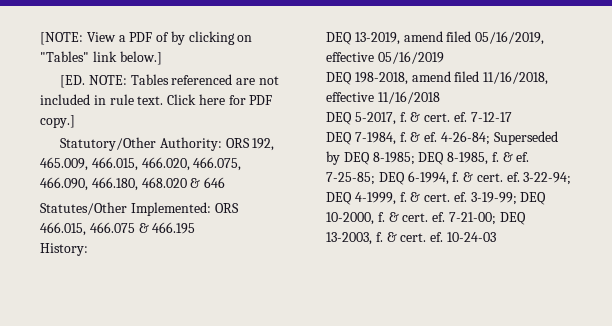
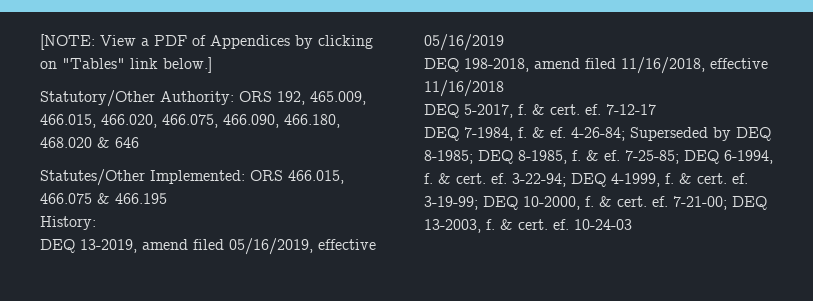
(170, 37) none -> [210,35,290,49] Appendices
[60,74,279,88] [40,94,273,105] [40,115,75,128] // [ED. NOTE: Tables referenced are not included in rule text. Click here for PDF copy.] -> (212, 65) none

